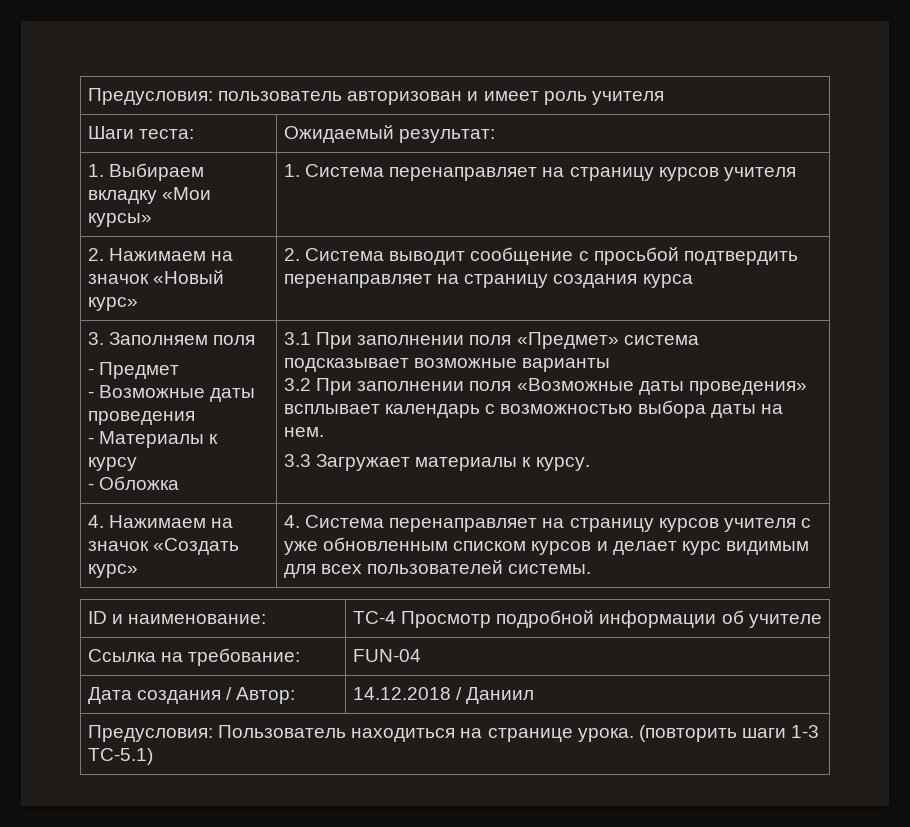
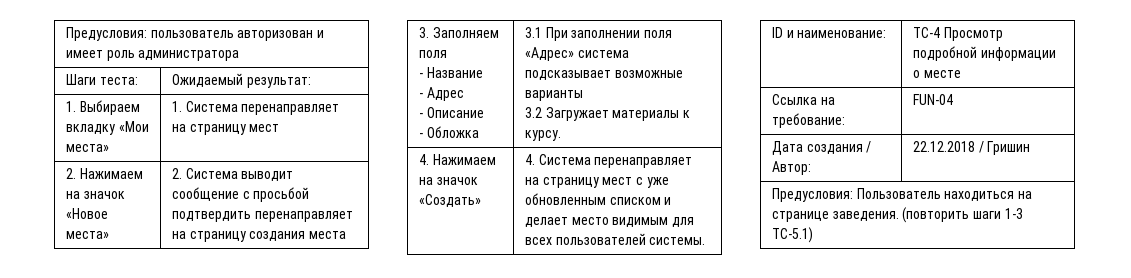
[591,91,664,105] учителя -> [138,50,240,61] администратора
[88,213,153,227] курсы» -> [65,144,109,152] места»
[658,167,796,181] курсов учителя -> [249,124,280,132] мест
[153,270,225,284] [88,297,139,311] «Новый курс» -> [65,208,108,219] [65,231,109,239] «Новое места»
[642,274,693,288] курса -> [309,231,347,239] места
[99,362,180,379] [88,385,256,402] [88,411,196,425] [88,431,219,448] [88,457,138,471] Предмет // - Возможные даты проведения // - Материалы к курсу -> [426,67,483,78] [418,87,464,101] [418,107,484,118] Название // - Адрес // - Описание
[516,332,619,349] «Предмет» -> [524,47,574,61] «Адрес»
[316,378,807,395] [284,400,783,418] [284,427,325,437] [284,454,312,467] При заполнении поля «Возможные даты проведения» всплывает календарь с возможностью выбора даты на нем. // 3.3 -> (542, 112) none
[153,538,240,555] [88,564,139,578] «Создать курс» -> [418,194,481,207] «Создать»
[658,518,796,532] курсов учителя -> [602,177,633,185] мест
[531,541,592,555] курсов -> (661, 201) none
[681,541,721,555] курс -> [571,217,609,225] место
[721,610,822,628] об учителе -> [912,70,961,78] о месте
[353,687,535,704] 14.12.2018 / Даниил -> [912,141,1031,155] 22.12.2018 / Гришин
[577,728,634,742] урока. -> [832,211,899,221] заведения.

